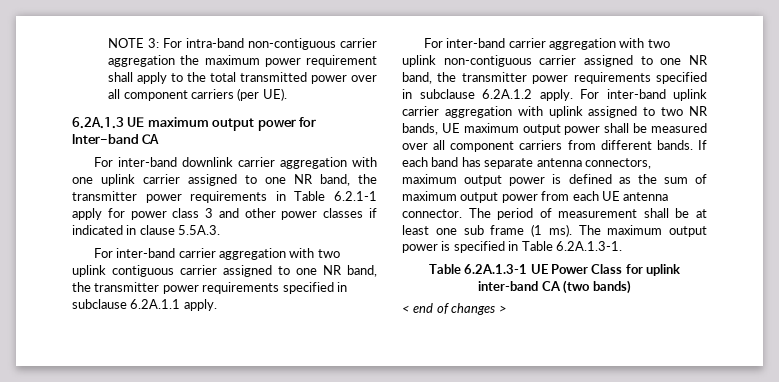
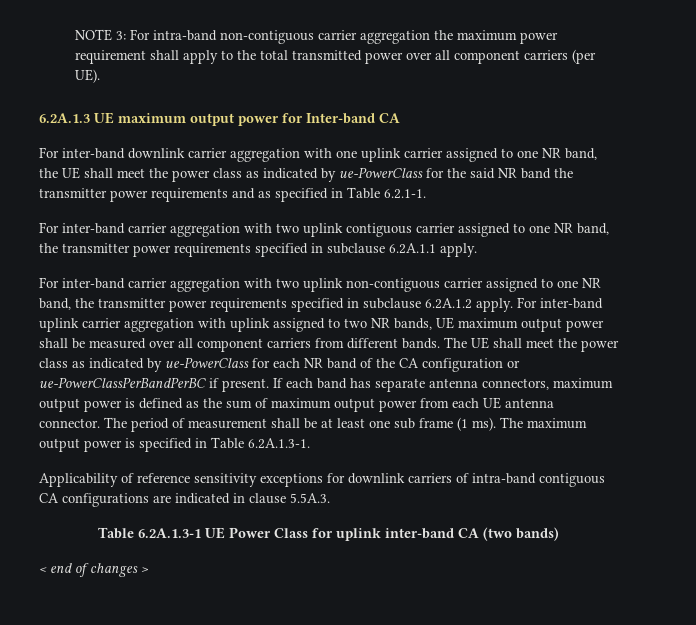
[72,191,377,203] [72,208,377,220] [72,225,221,235] transmitter power requirements in Table 6.2.1-1 apply for power class 3 and other power classes if indicated in clause 5.5A.3. -> [62,167,573,182] [39,187,426,202] UE shall meet the power class as indicated by ue-PowerClass for the said NR band the transmitter power requirements and as specified in Table 6.2.1-1.
(693, 145) none -> [444,337,619,352] [39,357,520,372] [39,377,269,392] The UE shall meet the power class as indicated by ue-PowerClass for each NR band of the CA configuration or ue-PowerClassPerBandPerBC if present.
(622, 246) none -> [39,473,605,487] [39,493,330,507] // Applicability of reference sensitivity exceptions for downlink carriers of intra-band contiguous CA configurations are indicated in clause 5.5A.3.

